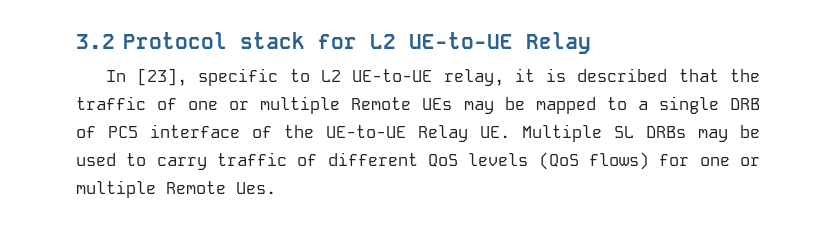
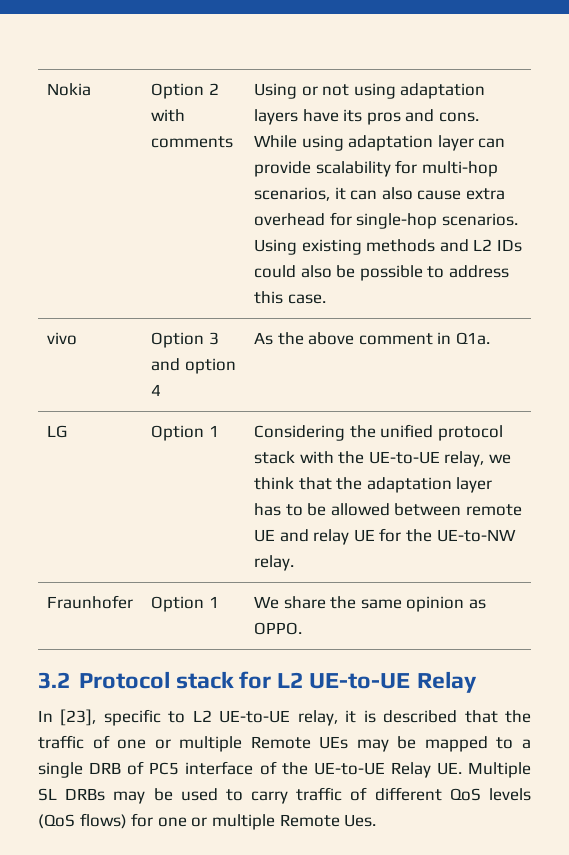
(76, 41) none -> [46,83,91,96] [150,83,219,99] [150,109,185,122] [150,136,233,148] [253,83,486,99] [253,109,479,125] [253,135,506,151] [253,160,498,177] [253,187,505,201] [253,212,518,229] [253,239,522,255] [253,265,509,281] [253,291,326,304] [46,332,77,345] [150,332,219,348] [150,358,236,374] [150,384,161,396] [253,332,490,345] [46,425,67,438] [150,425,219,441] [253,424,503,441] [253,451,511,467] [253,477,493,493] [253,503,522,516] [253,528,516,545] [253,555,294,571] [46,595,133,609] [150,596,219,612] [253,596,486,612] [253,622,302,635] Nokia | Option 2 with comments | Using or not using adaptation layers have its pros and cons. While using adaptation layer can provide scalability for multi-hop scenarios, it can also cause extra overhead for single-hop scenarios. Using existing methods and L2 IDs could also be possible to address this case. // vivo | Option 3 and option 4 | As the above comment in Q1a. // LG | Option 1 | Considering the unified protocol stack with the UE-to-UE relay, we think that the adaptation layer has to be allowed between remote UE and relay UE for the UE-to-NW relay. // Fraunhofer | Option 1 | We share the same opinion as OPPO. //

